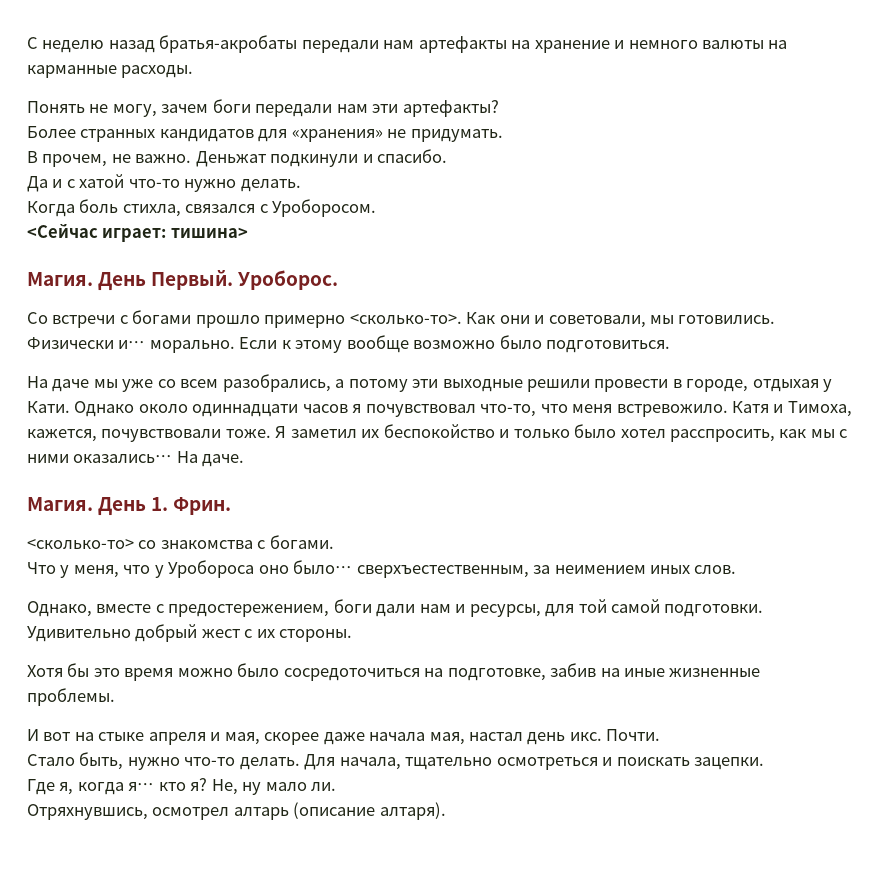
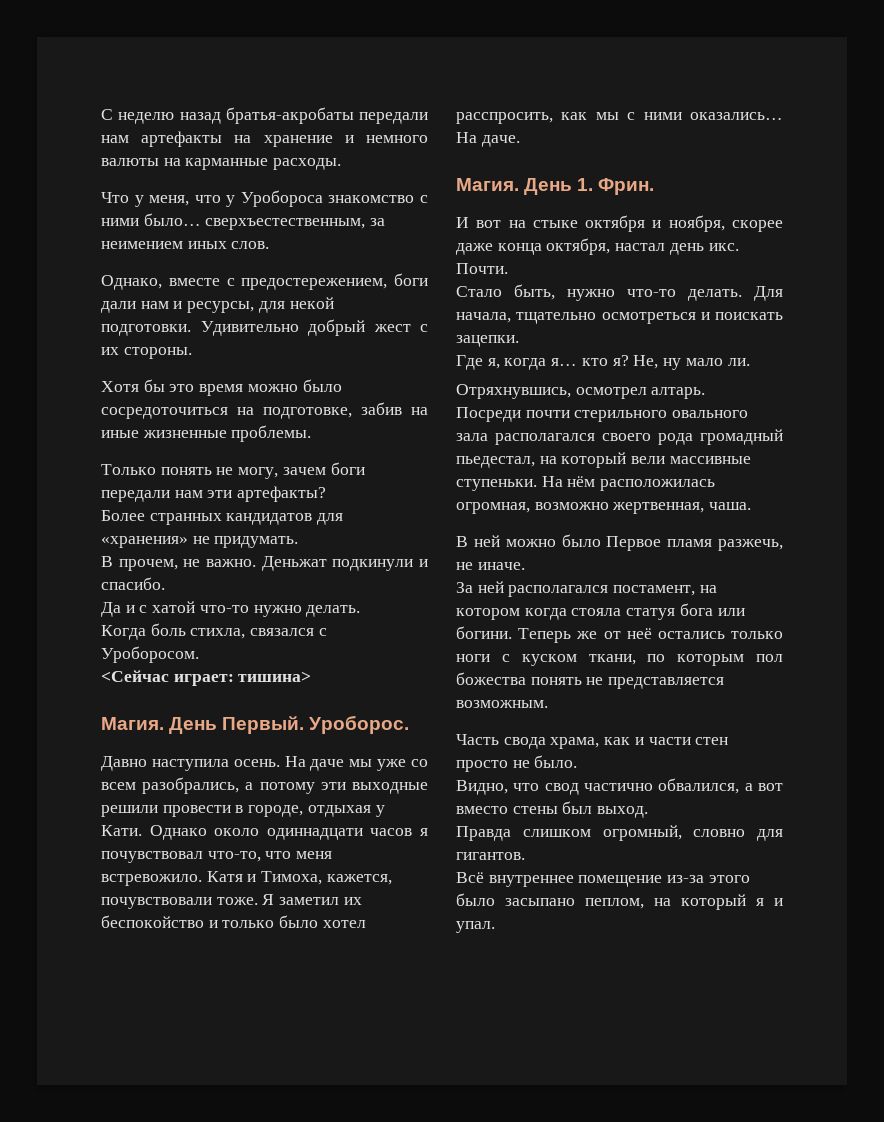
[27,101,85,113] Понять -> [101,190,428,207] [101,213,386,230] [101,241,270,249] [101,273,428,290] [101,297,334,313] [101,319,428,336] [101,347,192,359] [101,379,342,396] [101,402,428,419] [101,425,312,442] [101,464,212,475] Что у меня, что у Уробороса знакомство с ними было… сверхъестественным, за неимением иных слов. // Однако, вместе с предостережением, боги дали нам и ресурсы, для некой подготовки. Удивительно добрый жест с их стороны. // Хотя бы это время можно было сосредоточиться на подготовке, забив на иные жизненные проблемы. // Только понять
[27,310,776,328] [27,335,671,353] Со встречи с богами прошло примерно <сколько-то>. Как они и советовали, мы готовились. Физически и… морально. Если к этому вообще возможно было подготовиться. // -> [101,756,280,771] Давно наступила осень.
[27,535,334,549] [27,560,737,578] [27,599,764,617] [27,624,353,642] [27,663,761,681] [27,688,115,706] [27,729,465,745] <сколько-то> со знакомства с богами. // Что у меня, что у Уробороса оно было… сверхъестественным, за неимением иных слов. // Однако, вместе с предостережением, боги дали нам и ресурсы, для той самой подготовки. Удивительно добрый жест с их стороны. // Хотя бы это время можно было сосредоточиться на подготовке, забив на иные жизненные проблемы. // И вот на стыке апреля и мая, скорее даже начала мая, -> [456,215,783,232] [456,238,611,255] И вот на стыке октября и ноября, скорее даже конца октября,
[233,802,446,820] алтарь (описание алтаря). -> [651,387,706,399] [456,407,749,422] [456,429,783,445] [456,452,751,468] [456,476,716,491] [456,502,752,514] [456,534,783,551] [456,562,525,570] [456,581,717,597] [456,603,745,620] [456,626,783,643] [456,654,783,666] [456,672,725,689] [456,700,548,708] [456,734,729,749] [456,755,578,772] [456,778,783,795] [456,801,649,818] [456,825,783,841] [456,852,525,860] [456,872,750,887] [456,893,783,910] [456,921,495,933] алтарь. // Посреди почти стерильного овального зала располагался своего рода громадный пьедестал, на который вели массивные ступеньки. На нём расположилась огромная, возможно жертвенная, чаша. // В ней можно было Первое пламя разжечь, не иначе. // За ней располагался постамент, на котором когда стояла статуя бога или богини. Теперь же от неё остались только ноги с куском ткани, по которым пол божества понять не представляется возможным. // Часть свода храма, как и части стен просто не было. // Видно, что свод частично обвалился, а вот вместо стены был выход. // Правда слишком огромный, словно для гигантов. // Всё внутреннее помещение из-за этого было засыпано пеплом, на который я и упал.

